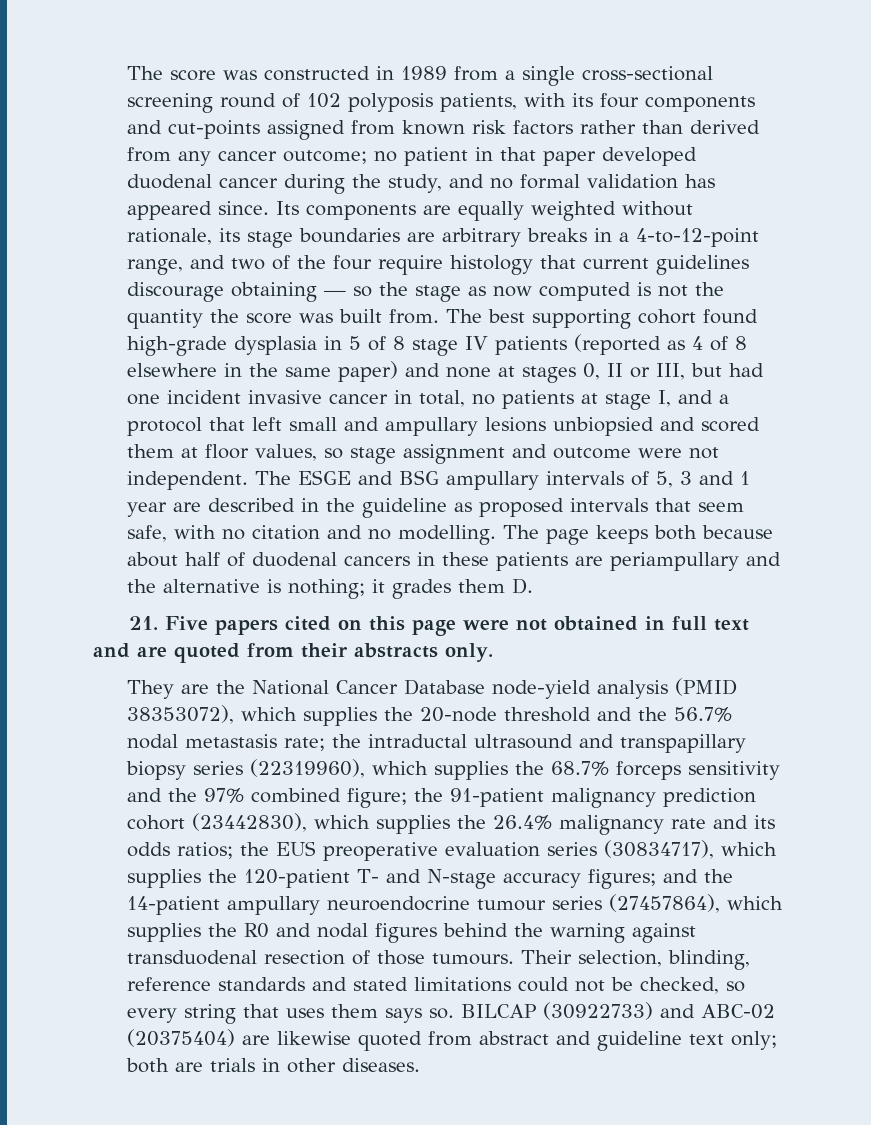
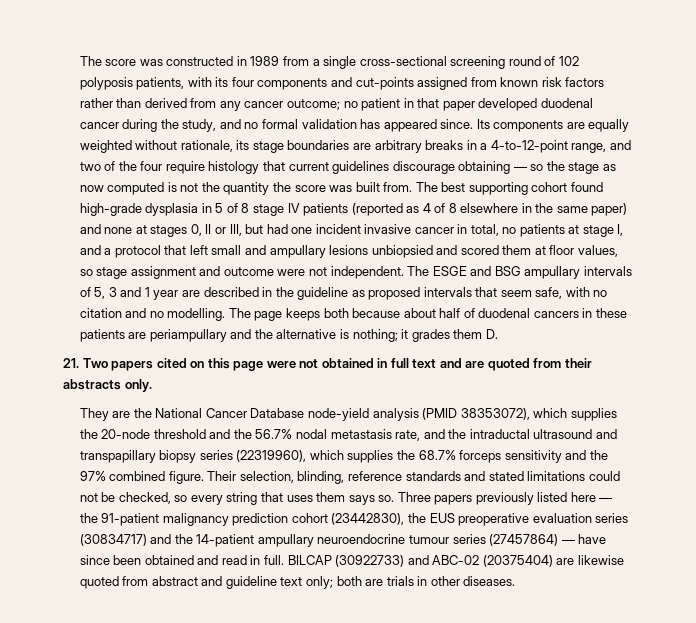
[165,616,209,630] Five -> [82,358,108,368] Two
[283,737,325,751] rate; -> [395,429,445,441] rate, and
[346,788,756,808] [126,813,775,835] [126,840,777,861] [126,869,733,889] [126,894,783,915] [126,923,696,943] [126,950,514,965] figure; the 91-patient malignancy prediction cohort (23442830), which supplies the 26.4% malignancy rate and its odds ratios; the EUS preoperative evaluation series (30834717), which supplies the 120-patient T- and N-stage accuracy figures; and the 14-patient ampullary neuroendocrine tumour series (27457864), which supplies the R0 and nodal figures behind the warning against transduodenal resection of those tumours. -> [168,471,204,484] figure.
(454, 1013) none -> [397,492,613,505] [79,513,629,526] [79,534,607,547] [79,555,284,565] Three papers previously listed here — the 91-patient malignancy prediction cohort (23442830), the EUS preoperative evaluation series (30834717) and the 14-patient ampullary neuroendocrine tumour series (27457864) — have since been obtained and read in full.

